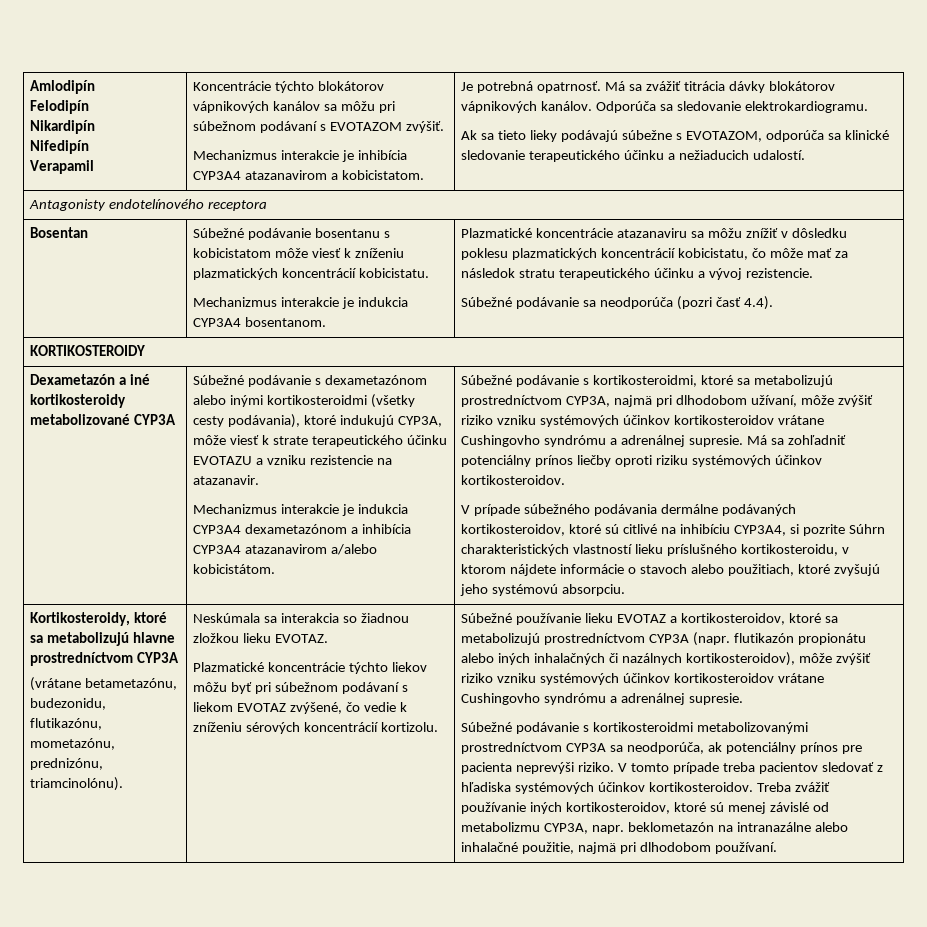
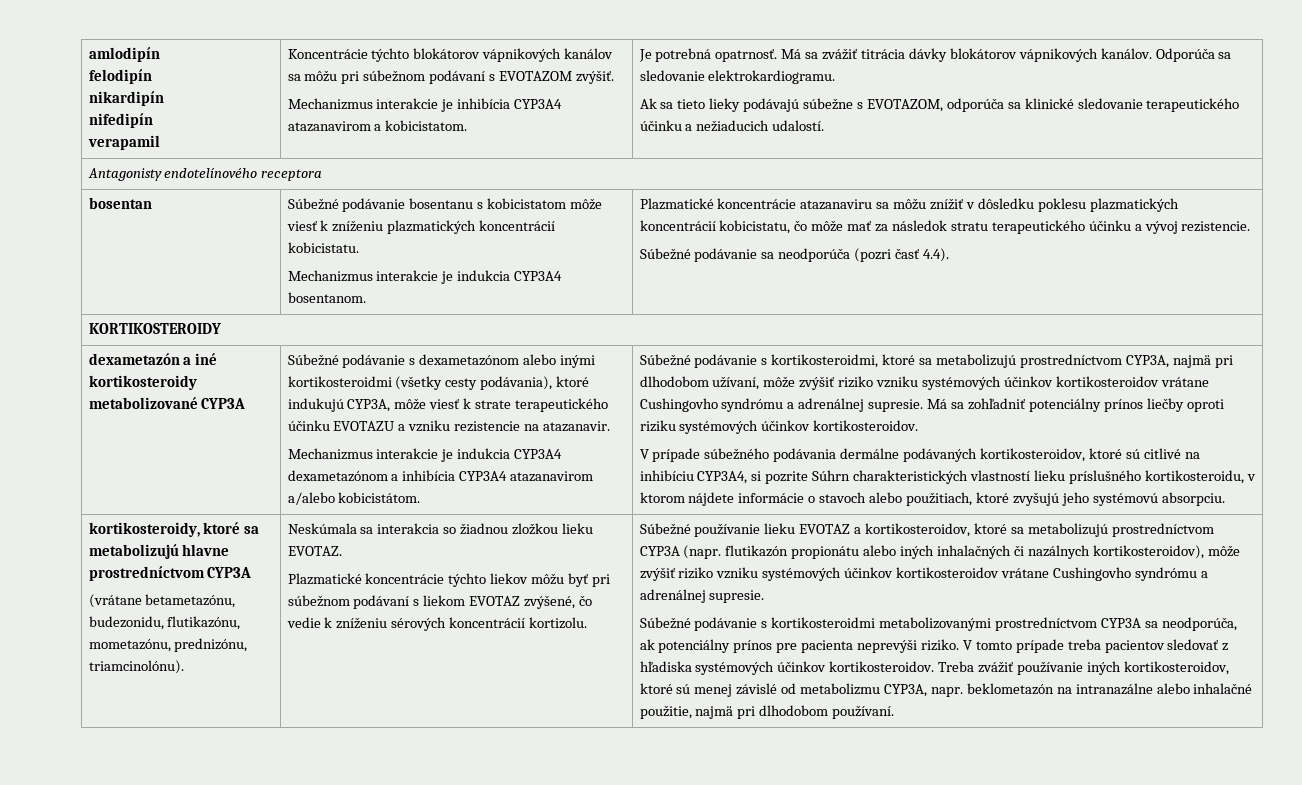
[30,80,96,94] [30,100,90,114] [30,120,96,134] [30,140,90,154] [30,160,95,174] Amlodipín // Felodipín // Nikardipín // Nifedipín // Verapamil -> [88,47,160,62] [88,69,152,84] [88,91,164,106] [88,113,153,128] [87,135,160,150] amlodipín // felodipín // nikardipín // nifedipín // verapamil
[30,227,89,238] Bosentan -> [88,197,152,209] bosentan
[30,374,116,385] Dexametazón -> [88,353,180,365] dexametazón
[30,612,131,626] Kortikosteroidy, -> [88,522,200,537] kortikosteroidy,

